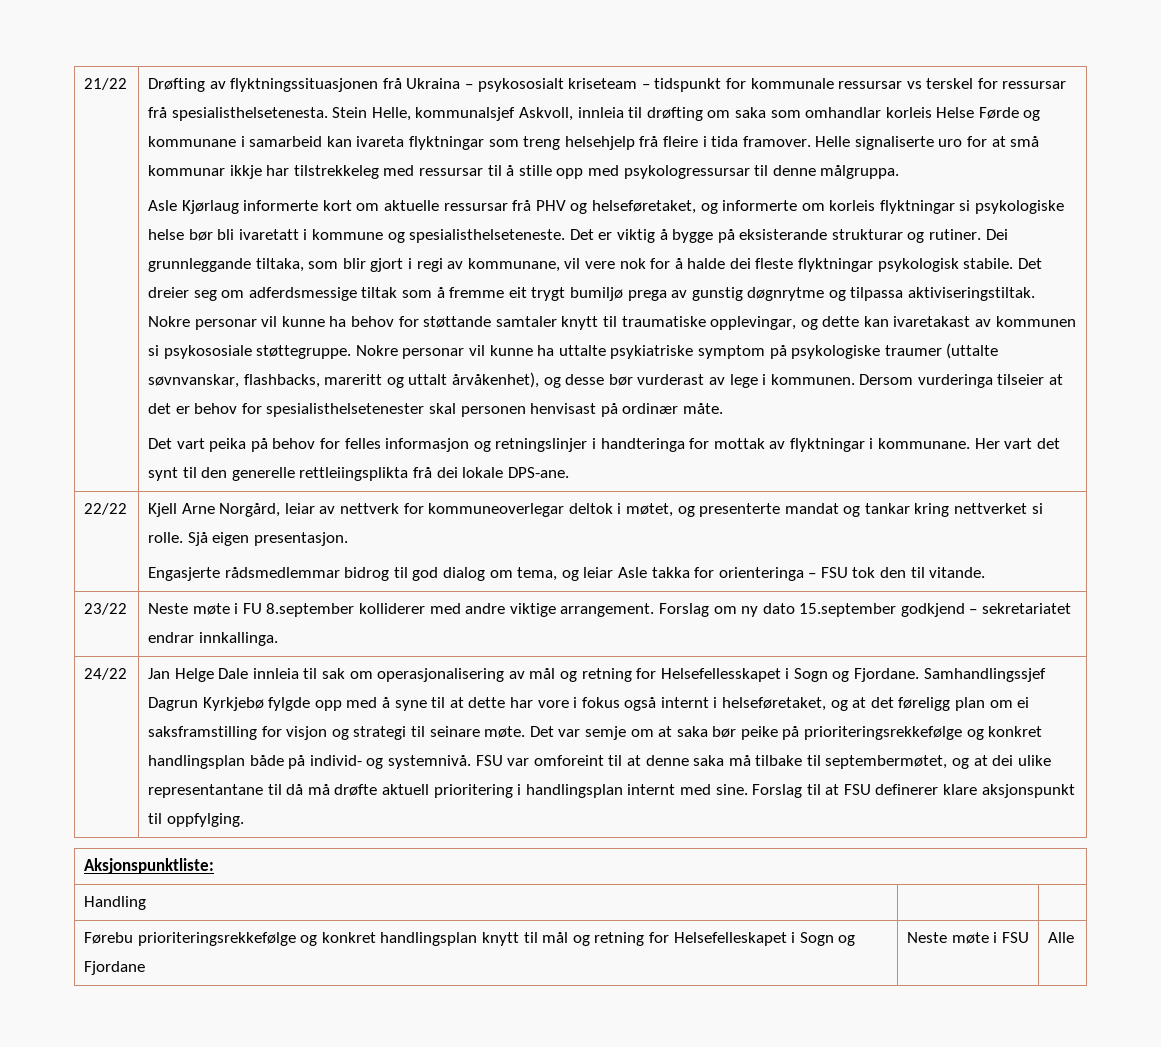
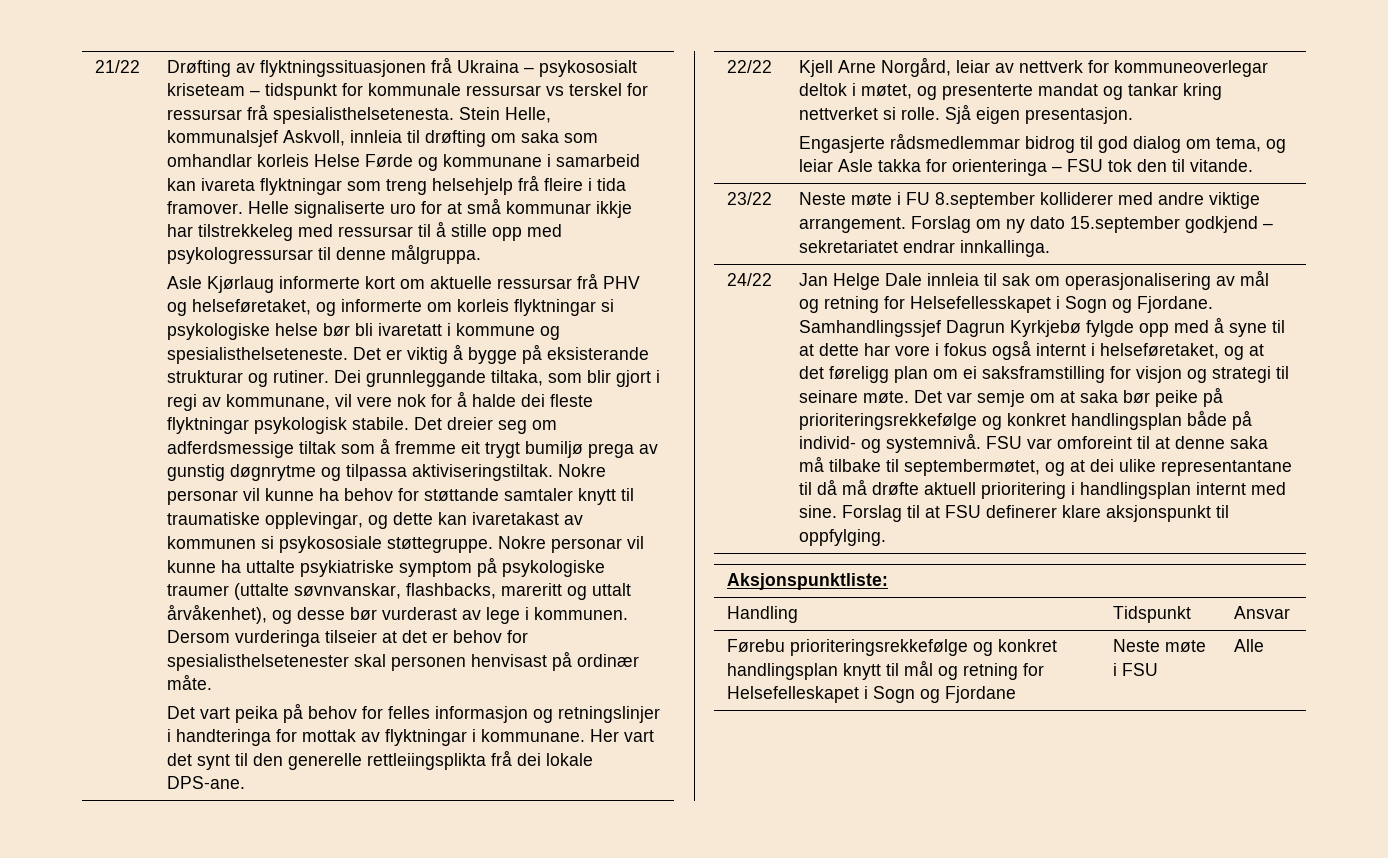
(147, 903) | -> [1113,606,1192,623] [1234,606,1291,619] Tidspunkt | Ansvar

